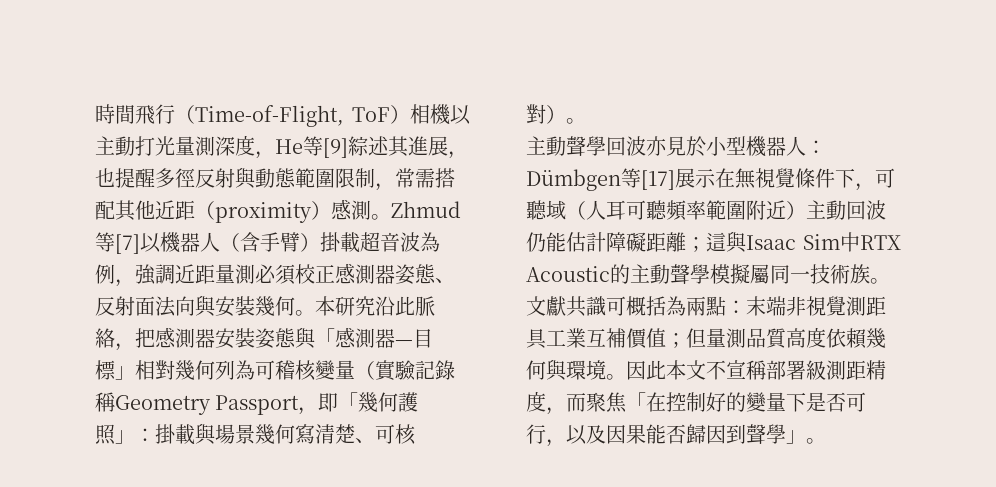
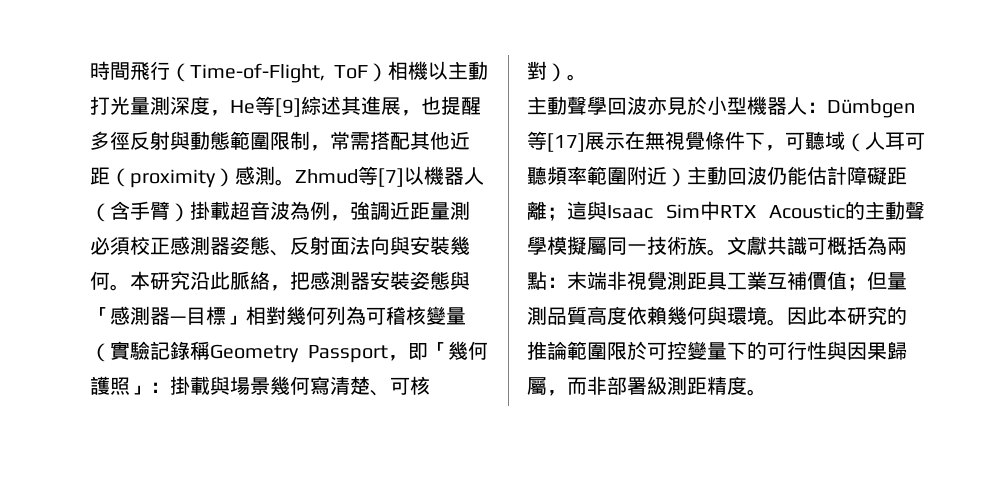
[686,360,886,380] [526,391,866,415] [526,424,806,447] 文不宣稱部署級測距精度，而聚焦「在控制好的變量下是否可行，以及因果能否歸因到聲學」 -> [847,306,907,325] [527,341,907,360] [527,376,747,396] 研究的推論範圍限於可控變量下的可行性與因果歸屬，而非部署級測距精度

